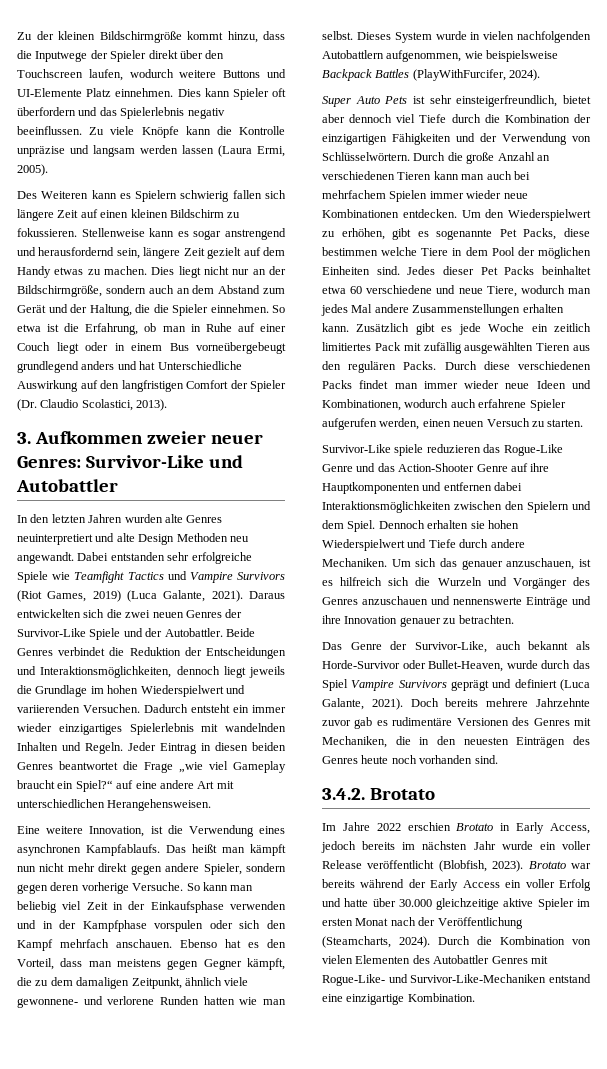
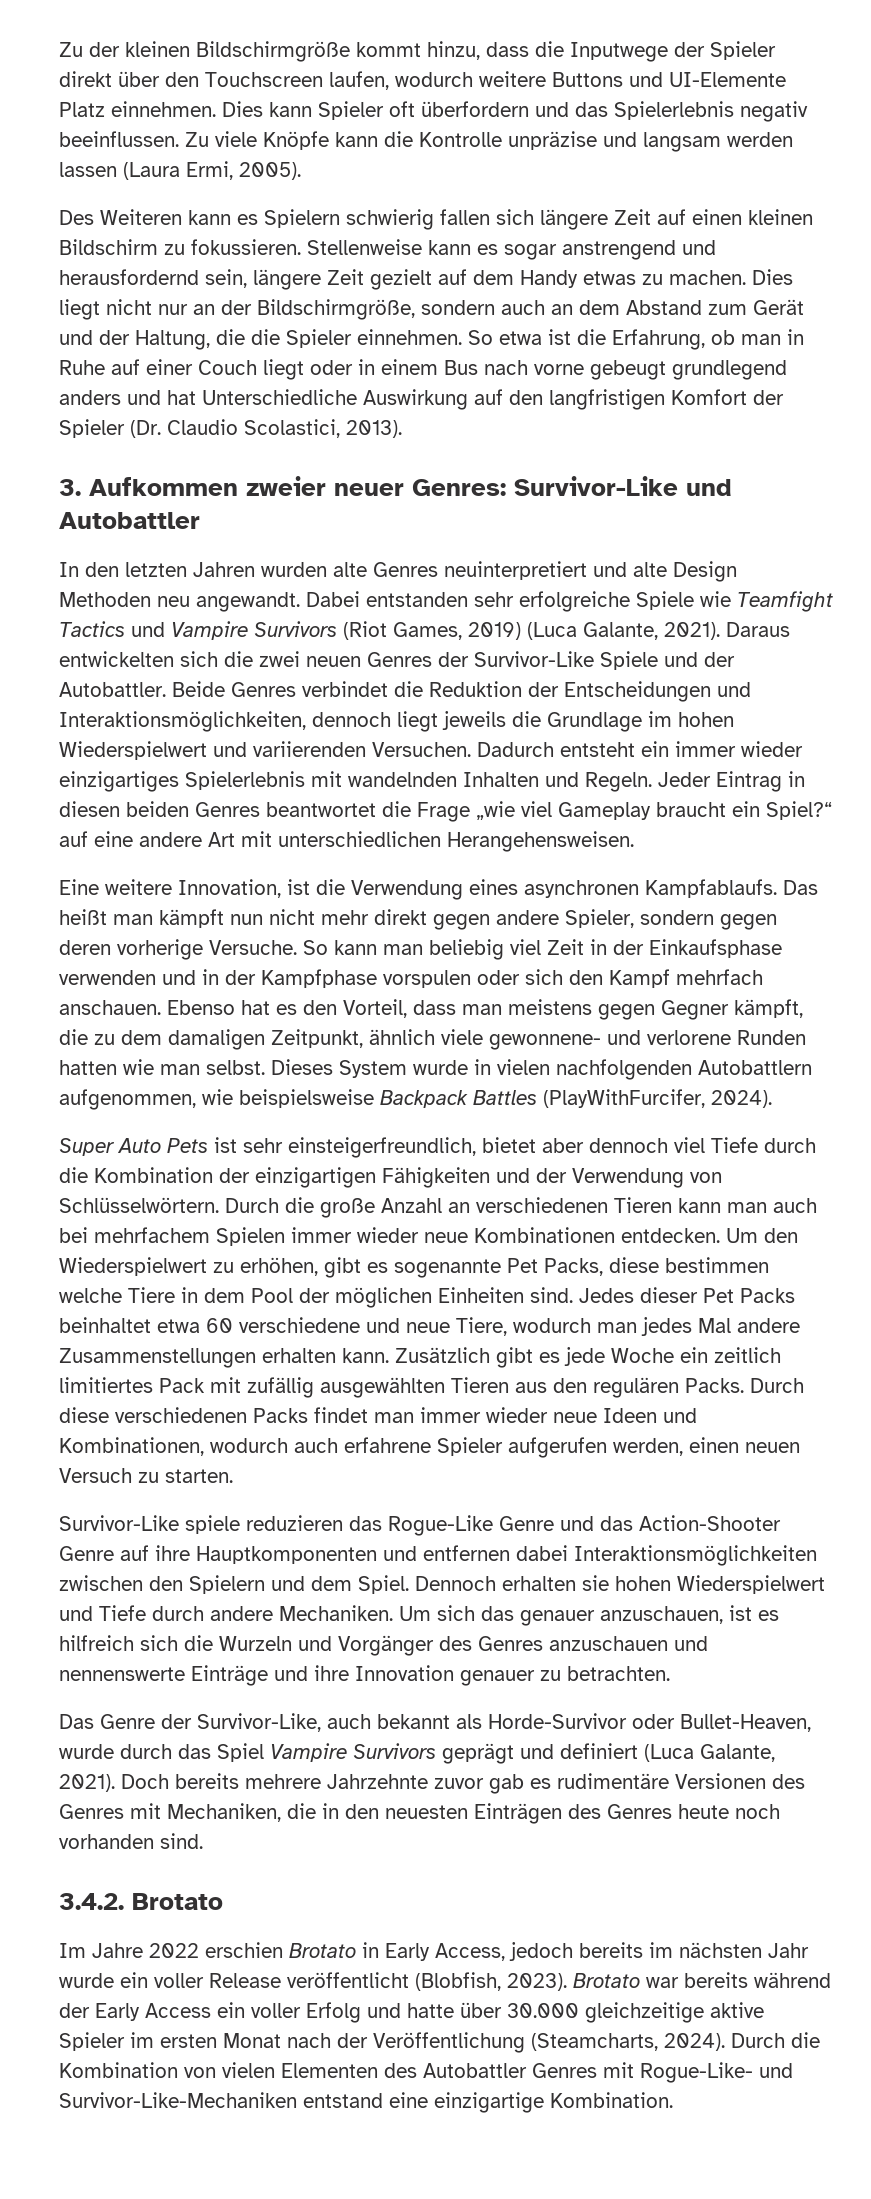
[196,342,286,354] vorneübergebeugt -> [484,360,666,380] nach vorne gebeugt
[186,380,228,389] Comfort -> [671,389,747,405] Komfort

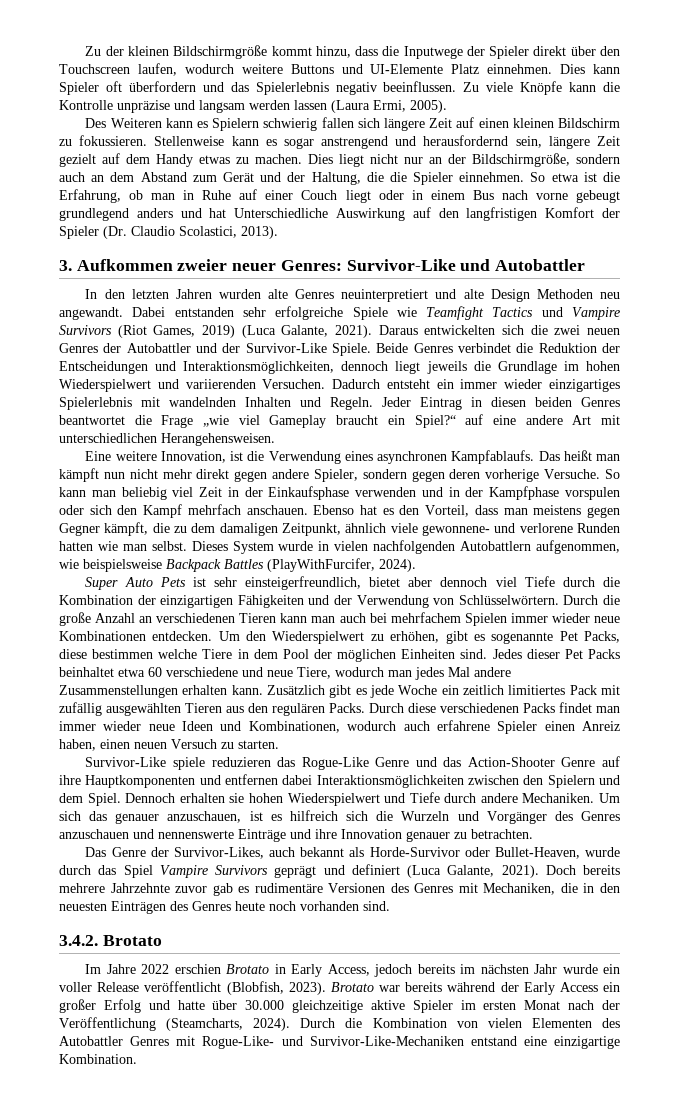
[474,651,735,670] [59,682,166,697] Survivor-Like Spiele und der Autobattler. -> [126,343,372,356] Autobattler und der Survivor-Like Spiele.
[508,1437,683,1458] aufgerufen werden, -> [544,721,621,731] [59,739,96,751] einen Anreiz haben,
[197,1713,321,1732] Survivor-Like, -> [173,847,264,859] Survivor-Likes,
[251,2003,301,2018] voller -> [59,999,96,1013] großer

